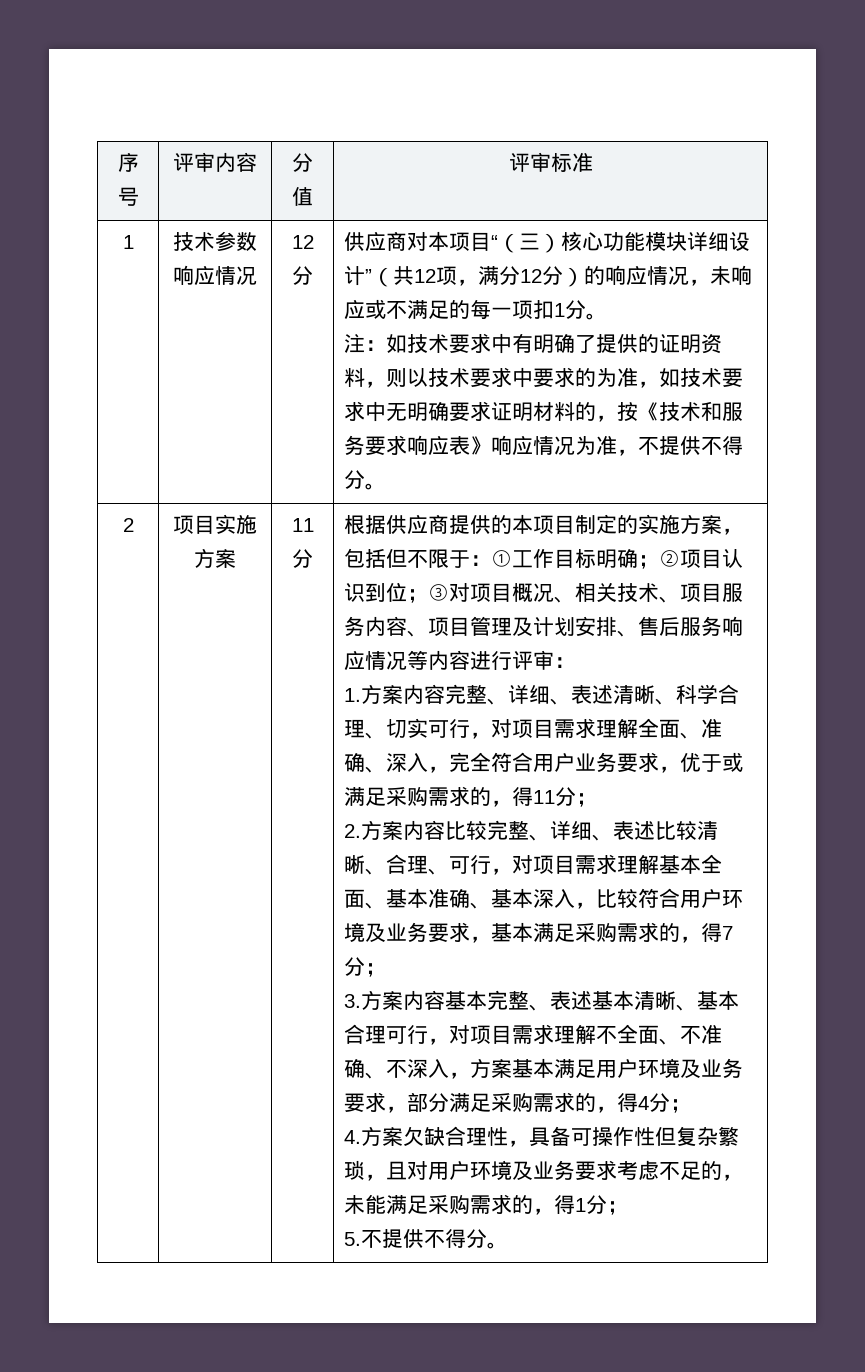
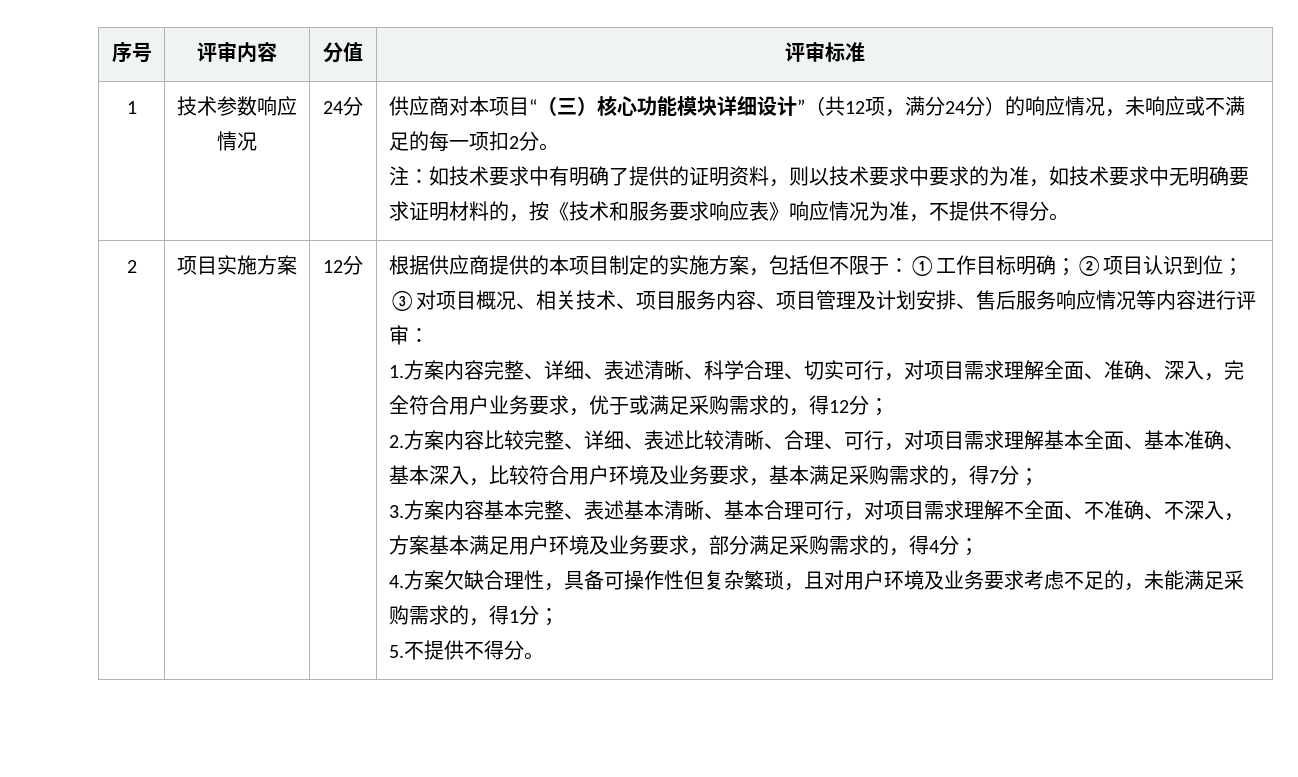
[291,235,314,249] 12 -> [323,101,343,114] 24
[519,269,542,283] 12 -> [944,101,965,114] 24
[553,303,565,317] 1 -> [508,136,519,149] 2
[291,518,314,532] 11 -> [323,260,343,273] 12
[532,790,555,804] 11 -> [828,400,849,413] 12

